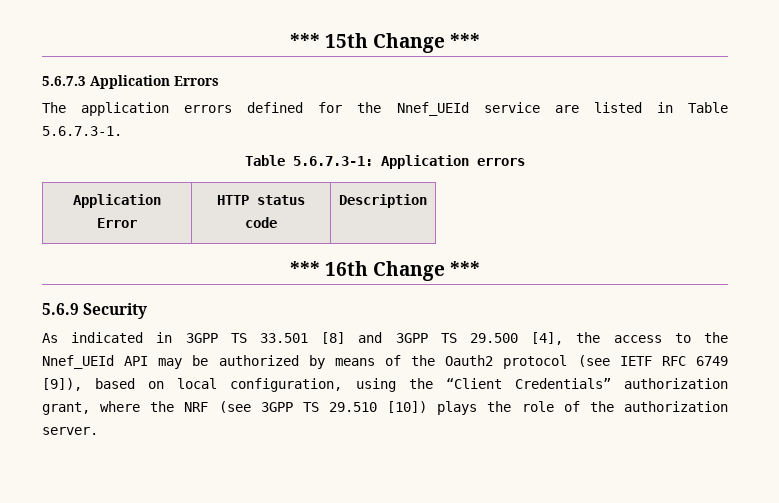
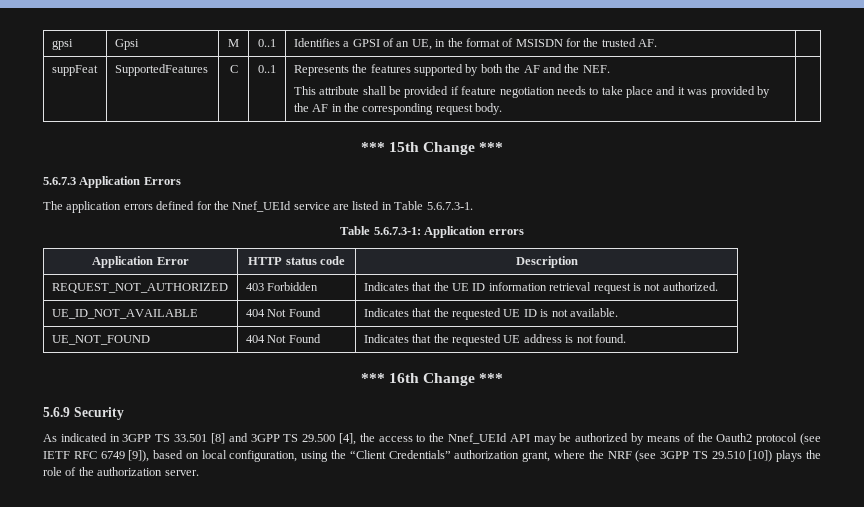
(289, 40) none -> [51,39,73,50] [114,39,139,50] [228,39,239,47] [258,39,276,47] [293,38,658,50] [51,65,98,76] [114,64,208,76] [229,65,238,73] [258,65,276,73] [293,64,610,76] [293,86,770,98] [293,103,503,115] gpsi | Gpsi | M | 0..1 | Identifies a GPSI of an UE, in the format of MSISDN for the trusted AF. | // suppFeat | SupportedFeatures | C | 0..1 | Represents the features supported by both the AF and the NEF. // This attribute shall be provided if feature negotiation needs to take place and it was provided by the AF in the corresponding request body. | //
(427, 201) none -> [51,283,228,293] [245,282,319,291] [363,282,718,294] [51,309,198,319] [245,308,321,317] [363,308,618,320] [51,335,150,345] [245,334,321,343] [363,334,626,346] // REQUEST_NOT_AUTHORIZED | 403 Forbidden | Indicates that the UE ID information retrieval request is not authorized. // UE_ID_NOT_AVAILABLE | 404 Not Found | Indicates that the requested UE ID is not available. // UE_NOT_FOUND | 404 Not Found | Indicates that the requested UE address is not found.

